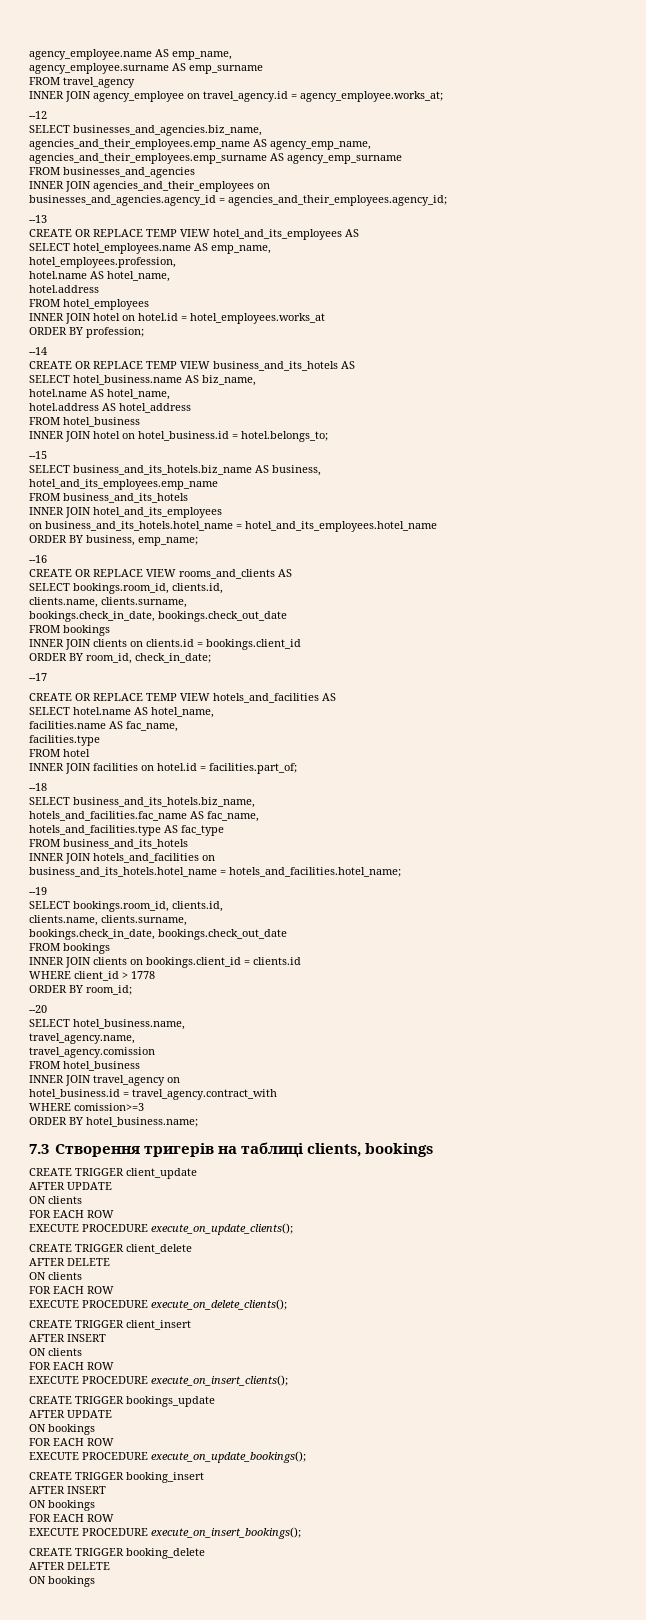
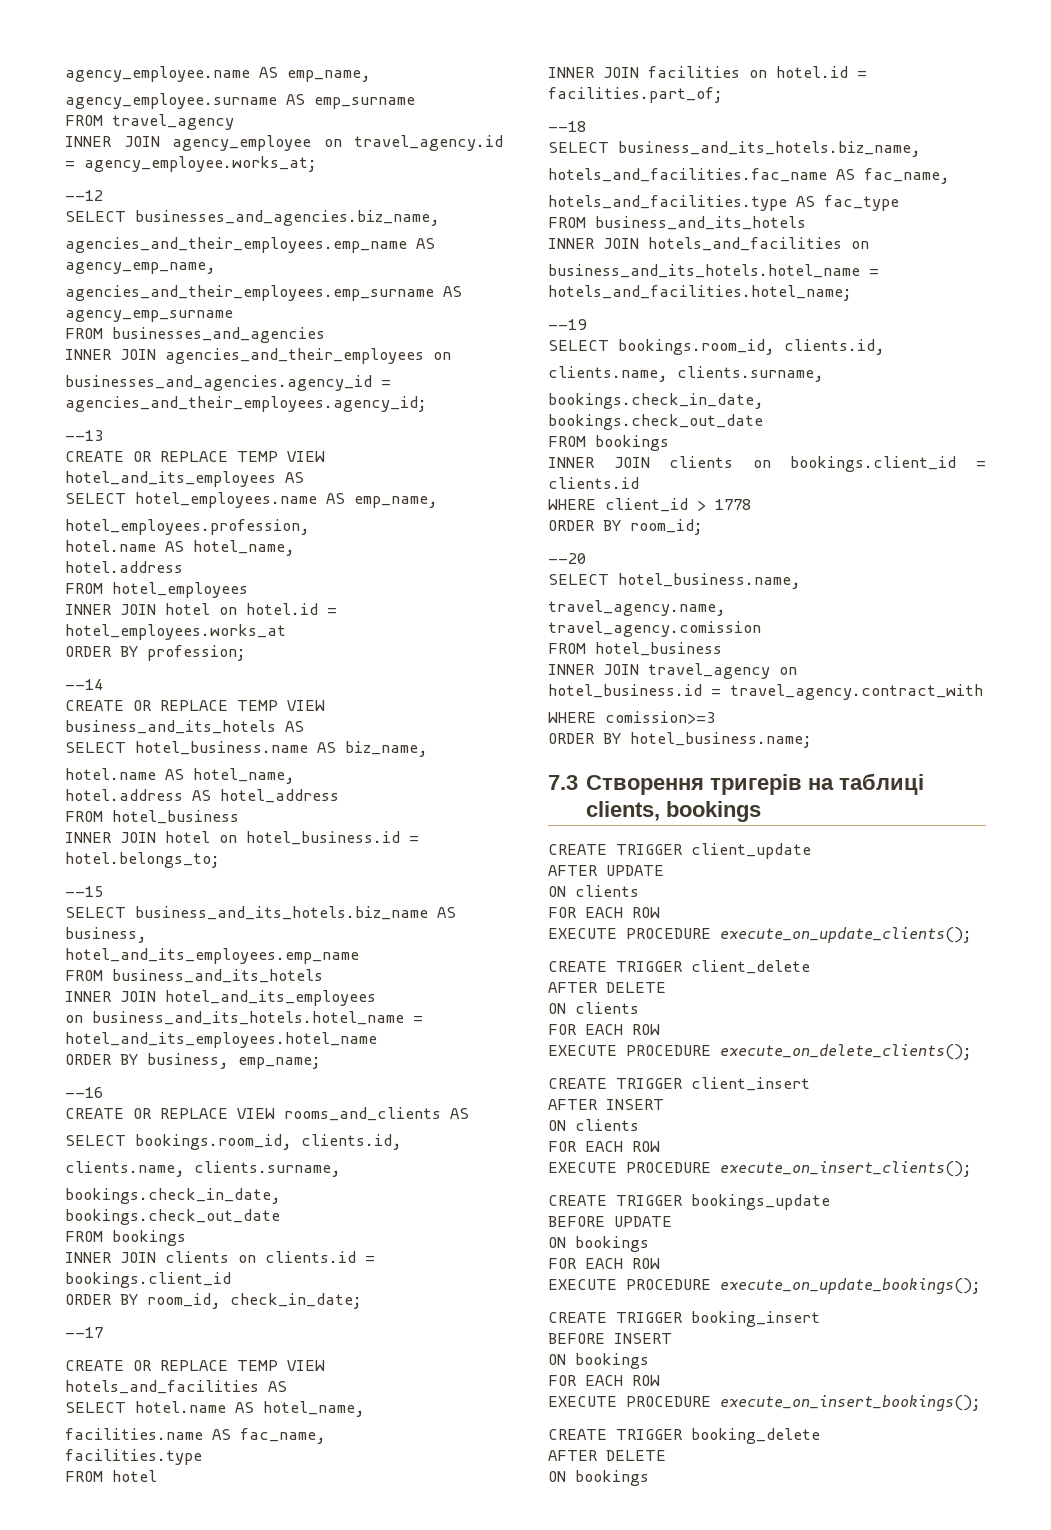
[29,1410,65,1418] AFTER -> [548,1216,605,1227] BEFORE
[29,1486,65,1494] AFTER -> [548,1333,605,1344] BEFORE

